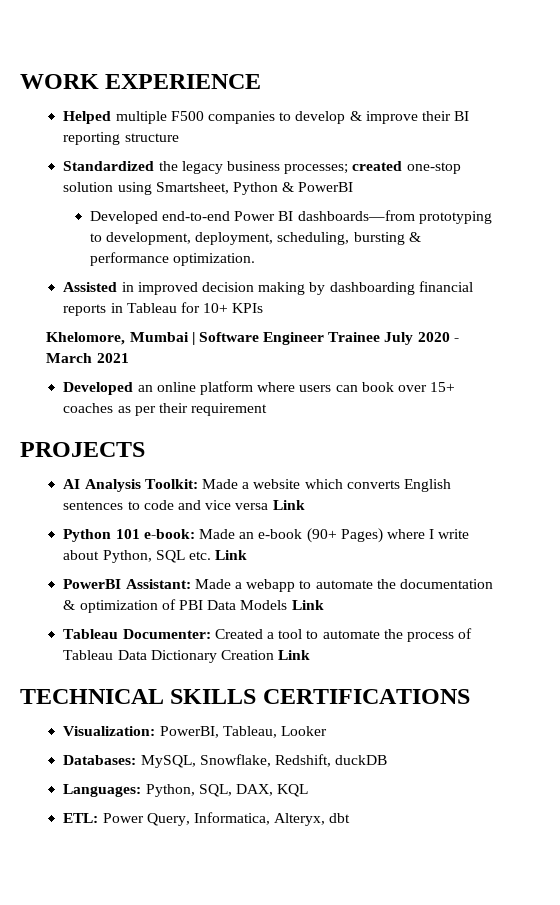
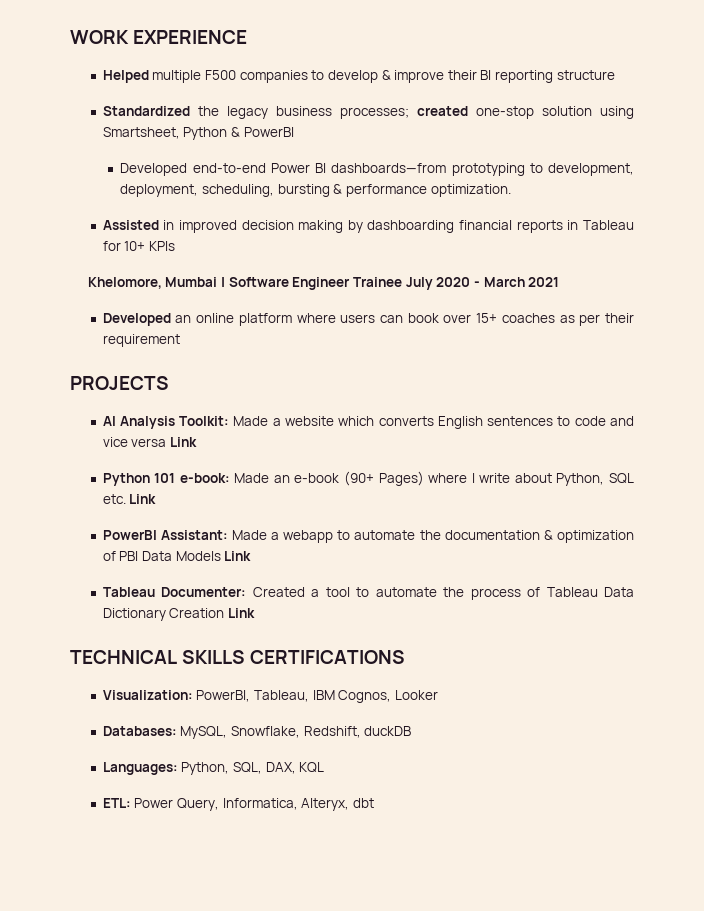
(277, 732) none -> [312,690,392,703] IBM Cognos,

